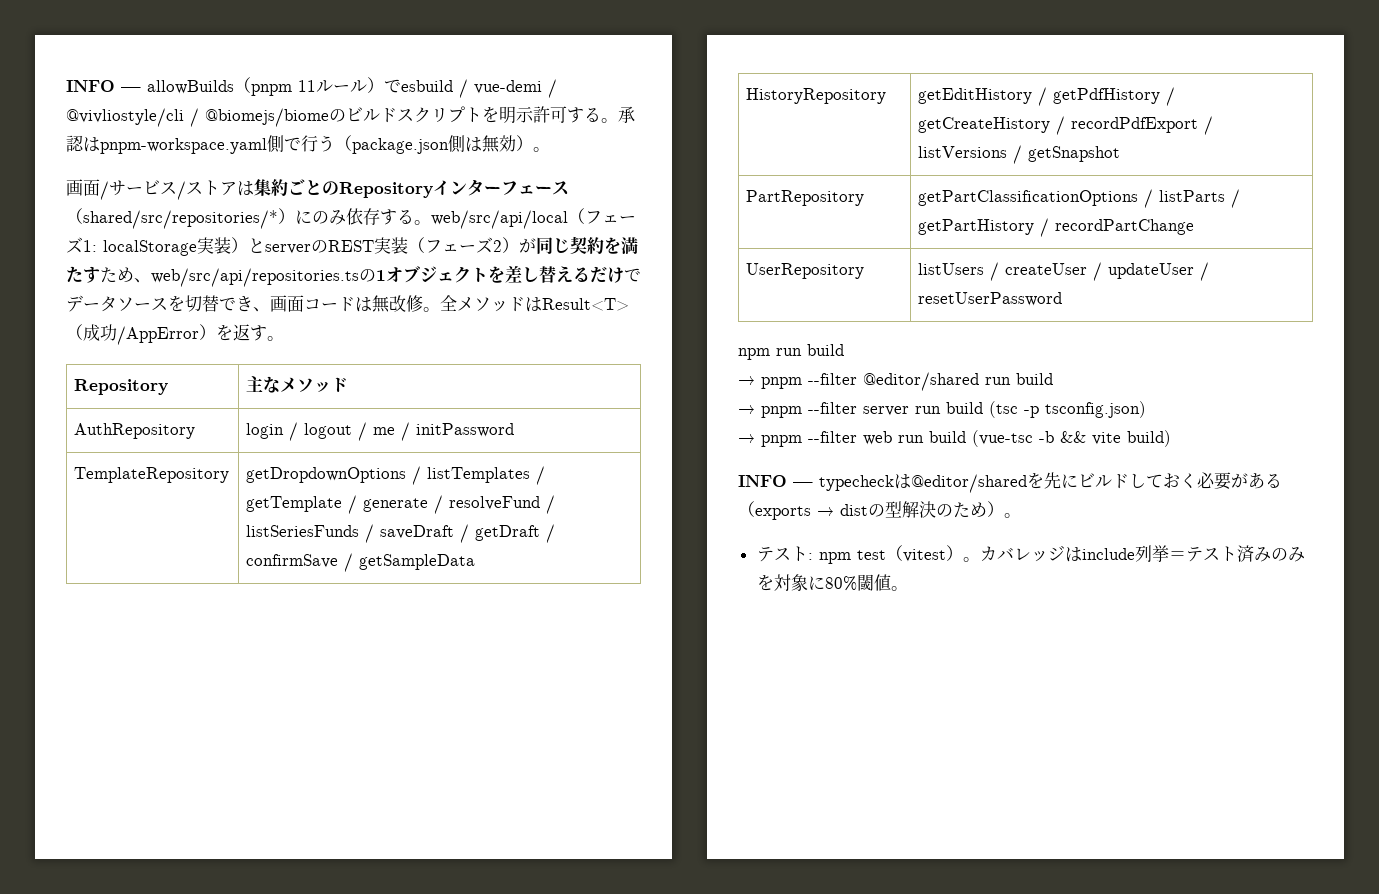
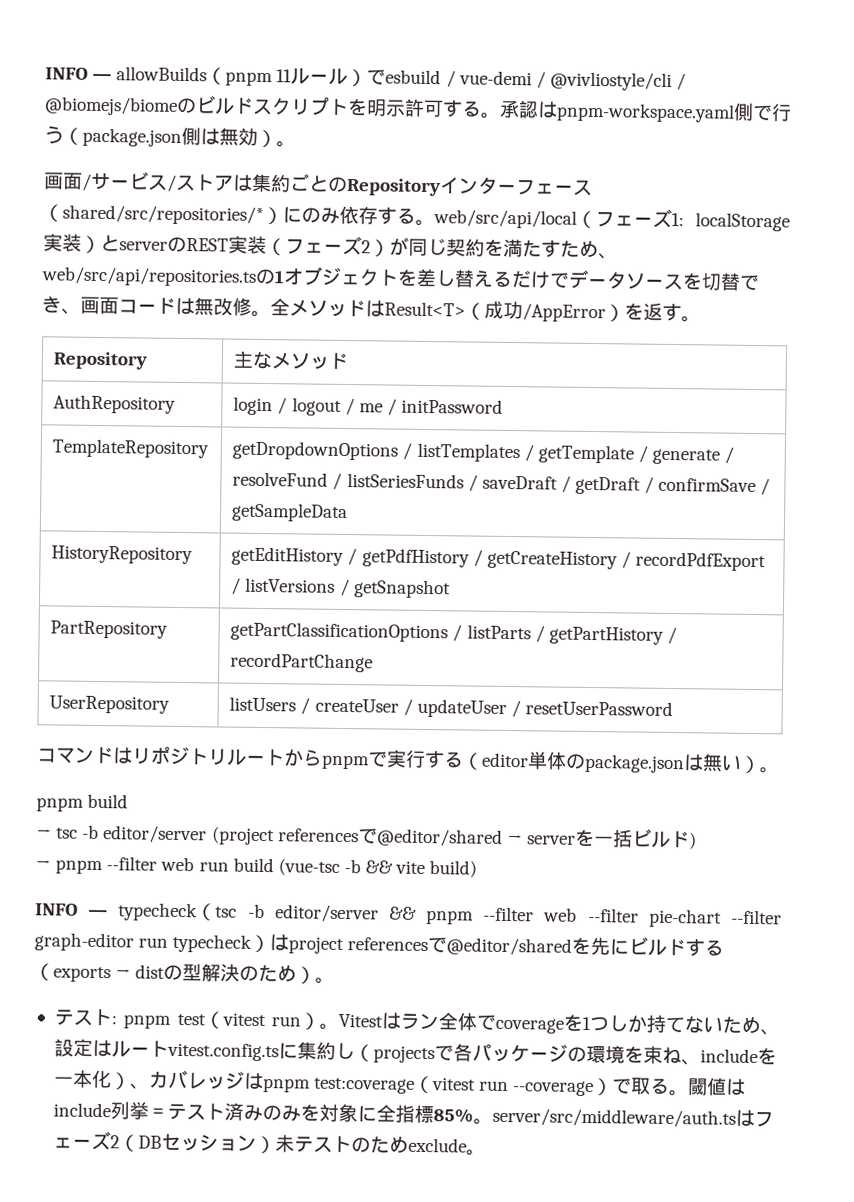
[738,344,844,360] [738,372,1053,391] [738,401,1146,418] npm run build // → pnpm --filter @editor/shared run build // → pnpm --filter server run build (tsc -p tsconfig.json) -> [37,746,779,774] [36,793,129,812] [36,824,697,850] コマンドはリポジトリルートからpnpmで実行する（editor単体のpackage.jsonは無い）。 // pnpm build // → tsc -b editor/server (project referencesで@editor/shared → serverを一括ビルド)
[894,472,1265,493] は@editor/sharedを先にビルドしておく必要があ -> [196,903,782,928] [34,932,706,957] （tsc -b editor/server && pnpm --filter web --filter pie-chart --filter graph-editor run typecheck）はproject referencesで@editor/sharedを先にビルドす
[818,552,851,564] npm -> [123,1014,172,1029] pnpm
[945,545,1065,562] ）。カバレッジ -> [271,1012,780,1036] [53,1038,777,1066] [53,1069,728,1097] run）。Vitestはラン全体でcoverageを1つしか持てないため、設定はルートvitest.config.tsに集約し（projectsで各パッケージの環境を束ね、includeを一本化）、カバレッジはpnpm test:coverage（vitest run --coverage）で取る。閾値
[824,574,891,591] 80%閾値 -> [375,1104,774,1128] [52,1130,467,1154] 全指標85%。server/src/middleware/auth.tsはフェーズ2（DBセッション）未テストのためexclude

